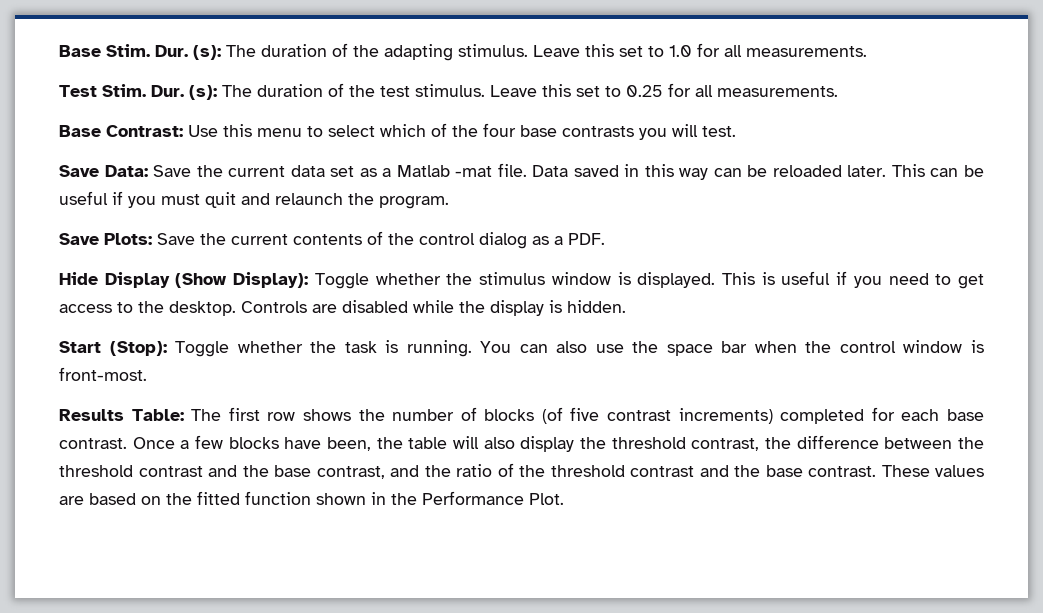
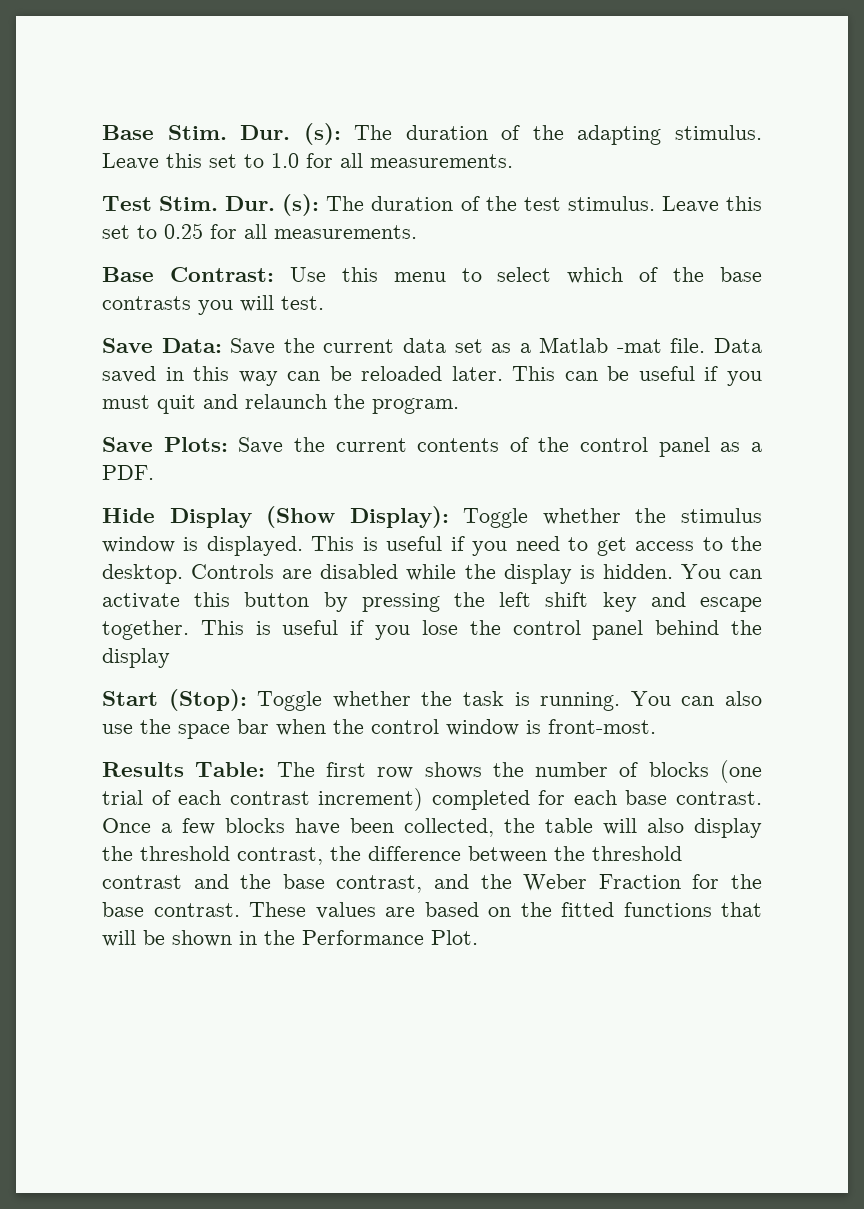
[483,123,516,137] four -> (705, 274) none
[479,232,527,249] dialog -> [658,437,710,457] panel
(626, 306) none -> [680,564,763,579] [102,592,762,612] [102,620,762,640] [102,648,170,668] You can activate this button by pressing the left shift key and escape together. This is useful if you lose the control panel behind the display
[541,407,773,424] (of five contrast increments) -> [720,760,762,783] [102,788,424,811] (one trial of each contrast increment)
[327,437,371,451] been, -> [350,818,494,837] been collected,
[456,463,729,477] ratio of the threshold contrast and -> [523,874,720,891] Weber Fraction for
[245,491,311,505] function -> [623,902,762,917] [102,930,165,947] functions that will be

